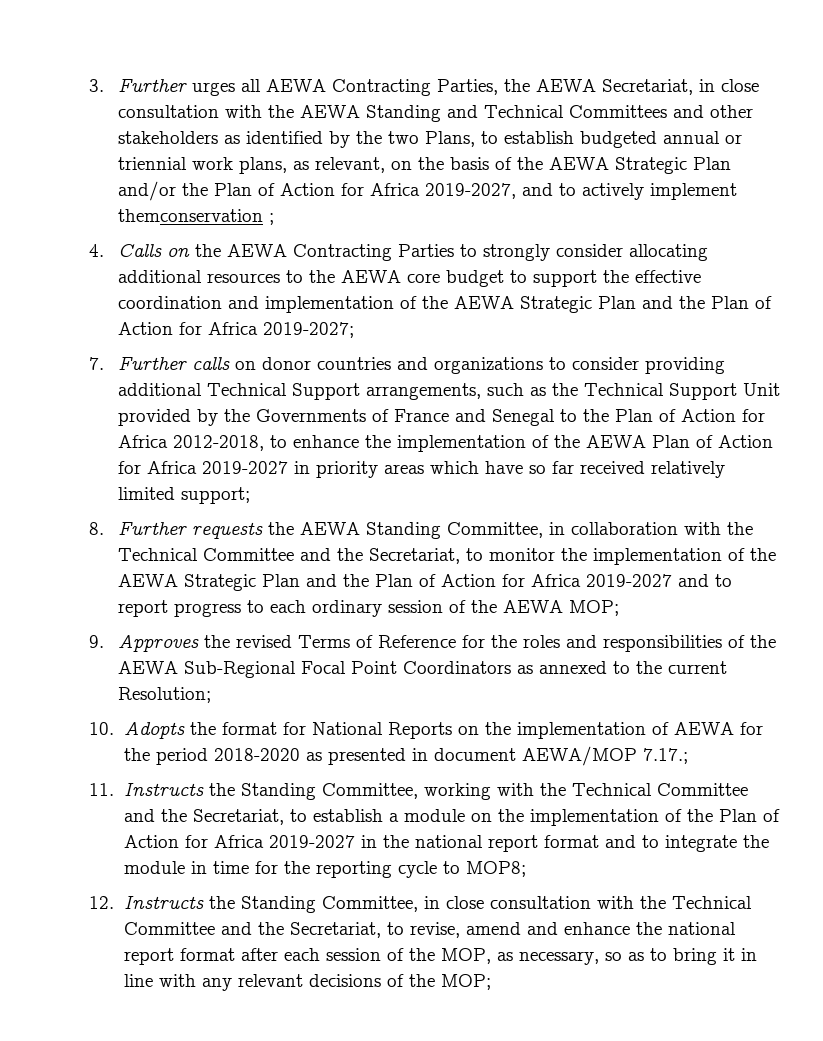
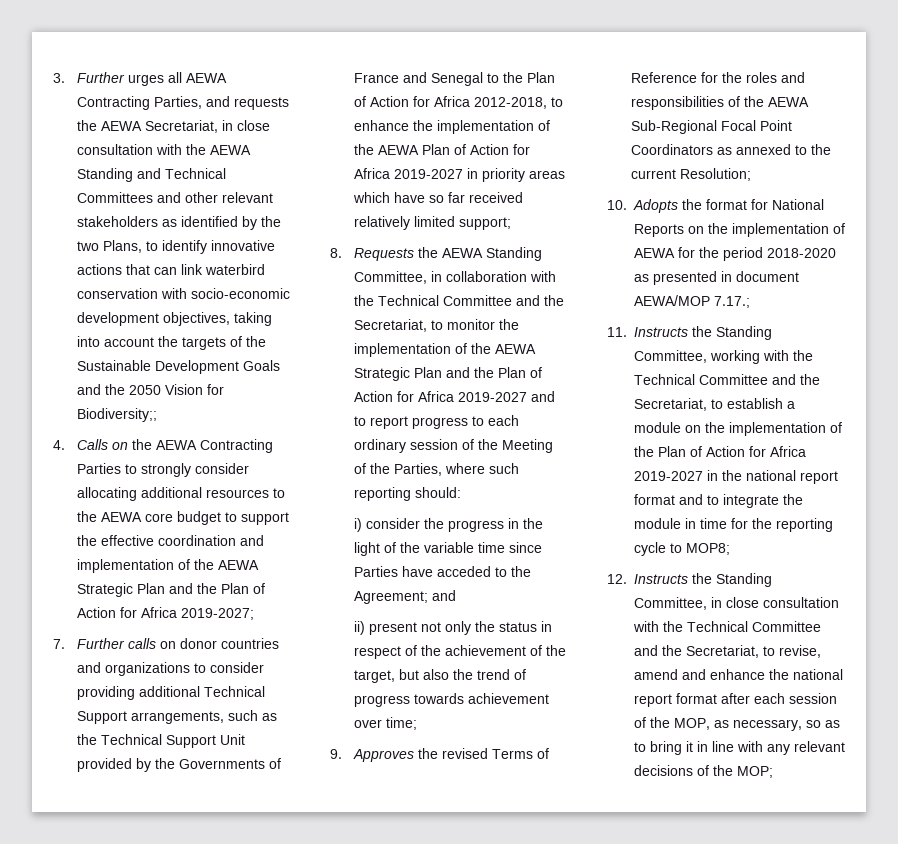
(498, 87) none -> [206,96,290,110] and requests
(753, 111) none -> [222,192,274,203] relevant
[503,131,742,148] [117,157,731,174] [117,181,737,201] [117,209,274,225] establish budgeted annual or triennial work plans, as relevant, on the basis of the AEWA Strategic Plan and/or the Plan of Action for Africa 2019-2027, and to actively implement themconservation ; -> [162,240,276,254] [77,264,266,275] [77,288,291,299] [77,312,273,326] [77,336,267,350] [77,360,281,374] [77,384,225,395] [77,408,158,422] identify innovative actions that can link waterbird conservation with socio-economic development objectives, taking into account the targets of the Sustainable Development Goals and the 2050 Vision for Biodiversity;;
[117,522,263,539] Further requests -> [354,248,415,261] Requests
[502,600,619,616] AEWA MOP; -> [502,439,554,453] [354,463,520,476] [354,487,462,501] [354,518,544,532] [354,542,543,556] [354,566,532,577] [354,590,457,604] [354,621,553,635] [354,645,567,659] [354,669,527,683] [354,693,550,707] [354,717,418,730] Meeting of the Parties, where such reporting should: // i) consider the progress in the light of the variable time since Parties have acceded to the Agreement; and // ii) present not only the status in respect of the achievement of the target, but also the trend of progress towards achievement over time;

